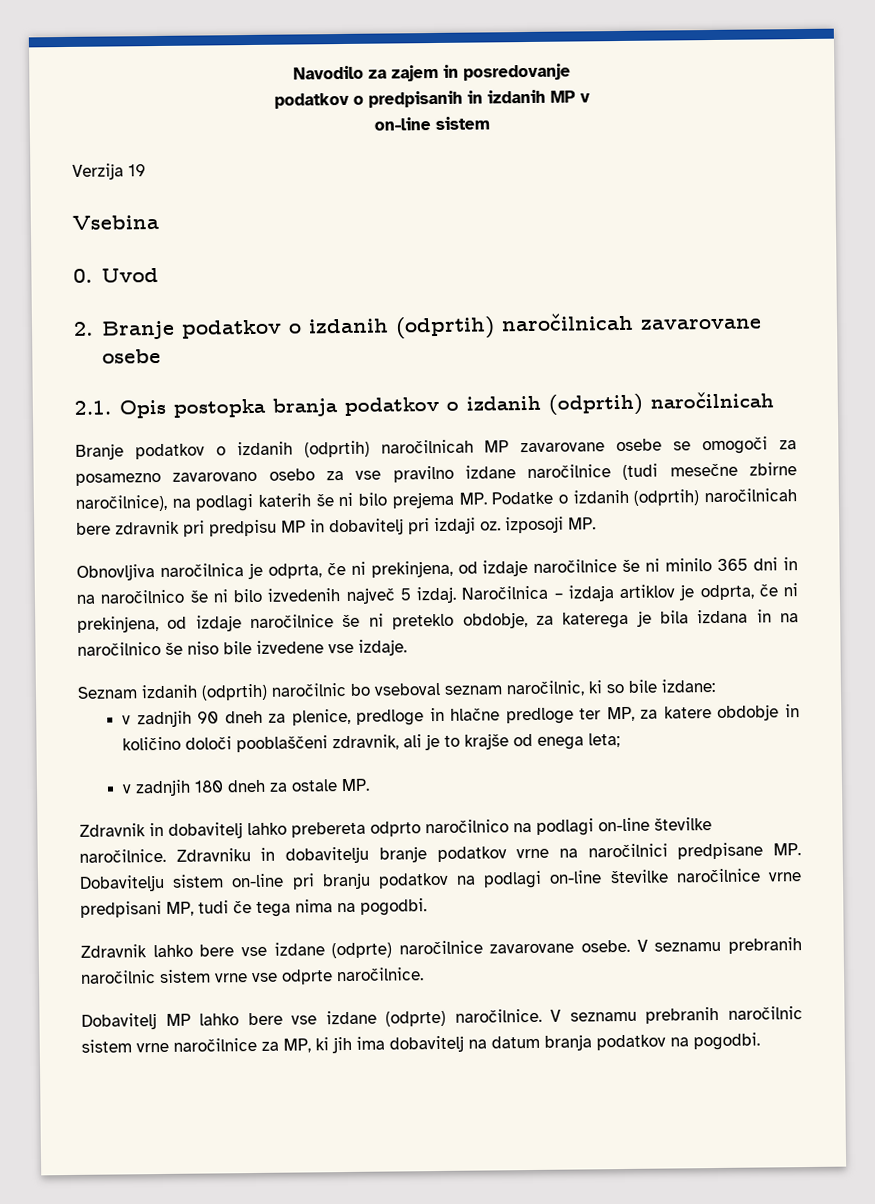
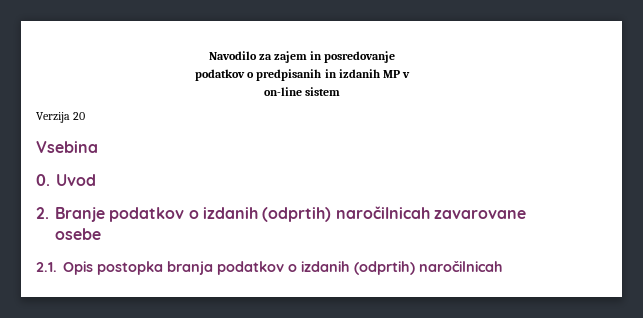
[128,164,146,177] 19 -> [73,112,86,120] 20
[75,436,797,460] [75,462,797,486] [75,488,797,512] [76,516,596,537] [76,557,798,581] [76,583,798,604] [77,609,799,633] [77,639,407,656] [77,679,715,701] [122,704,801,728] [122,733,621,753] [122,778,371,797] [79,817,712,839] [79,842,801,864] [79,868,802,892] [80,898,427,918] [80,937,802,959] [80,967,424,985] [81,1006,803,1030] [81,1032,760,1054] // Branje podatkov o izdanih (odprtih) naročilnicah MP zavarovane osebe se omogoči za posamezno zavarovano osebo za vse pravilno izdane naročilnice (tudi mesečne zbirne naročilnice), na podlagi katerih še ni bilo prejema MP. Podatke o izdanih (odprtih) naročilnicah bere zdravnik pri predpisu MP in dobavitelj pri izdaji oz. izposoji MP. // Obnovljiva naročilnica je odprta, če ni prekinjena, od izdaje naročilnice še ni minilo 365 dni in na naročilnico še ni bilo izvedenih največ 5 izdaj. Naročilnica – izdaja artiklov je odprta, če ni prekinjena, od izdaje naročilnice še ni preteklo obdobje, za katerega je bila izdana in na naročilnico še niso bile izvedene vse izdaje. // Seznam izdanih (odprtih) naročilnic bo vseboval seznam naročilnic, ki so bile izdane: // v zadnjih 90 dneh za plenice, predloge in hlačne predloge ter MP, za katere obdobje in količino določi pooblaščeni zdravnik, ali je to krajše od enega leta; // v zadnjih 180 dneh za ostale MP. // Zdravnik in dobavitelj lahko prebereta odprto naročilnico na podlagi on-line številke naročilnice. Zdravniku in dobavitelju branje podatkov vrne na naročilnici predpisane MP. Dobavitelju sistem on-line pri branju podatkov na podlagi on-line številke naročilnice vrne predpisani MP, tudi če tega nima na pogodbi. // Zdravnik lahko bere vse izdane (odprte) naročilnice zavarovane osebe. V seznamu prebranih naročilnic sistem vrne vse odprte naročilnice. // Dobavitelj MP lahko bere vse izdane (odprte) naročilnice. V seznamu prebranih naročilnic sistem vrne naročilnice za MP, ki jih ima dobavitelj na datum branja podatkov na pogodbi. -> (503, 266) none

